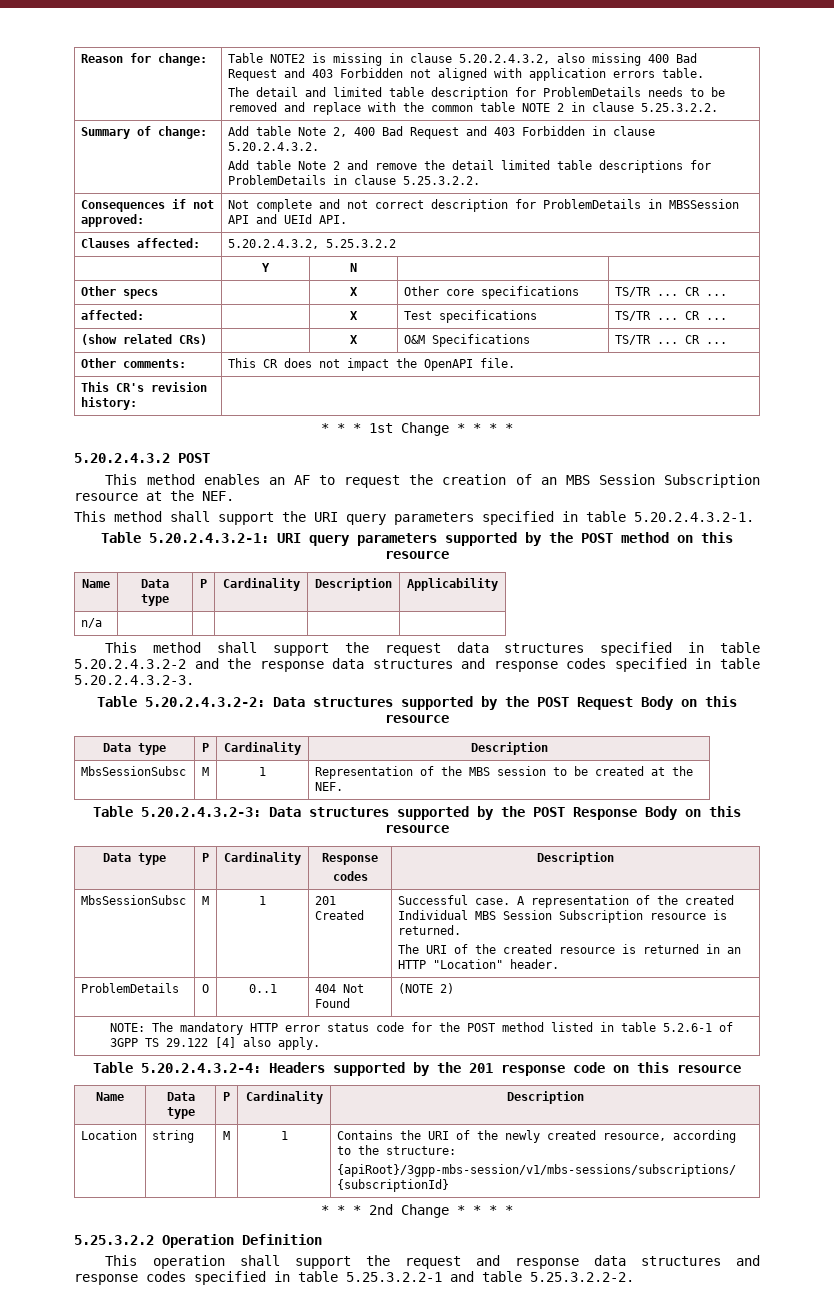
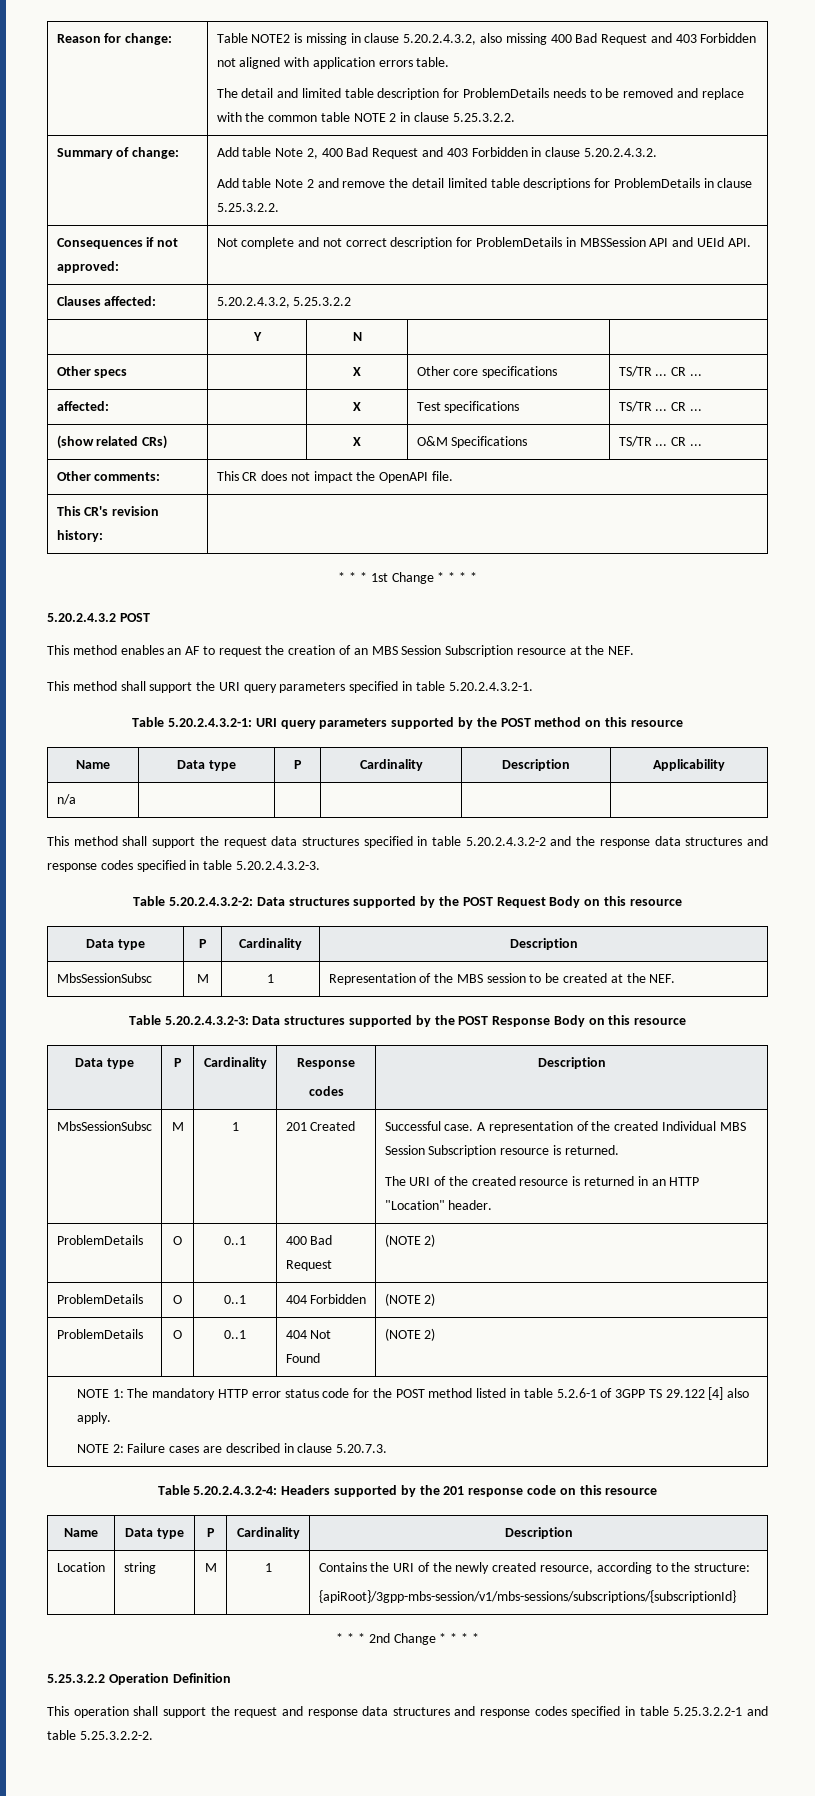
(560, 964) none -> [56,1235,143,1245] [173,1236,182,1245] [224,1236,246,1245] [285,1235,333,1245] [285,1260,332,1271] [384,1234,436,1247] [56,1294,143,1304] [173,1295,182,1304] [224,1295,246,1304] [285,1294,367,1304] [384,1293,436,1306] // ProblemDetails | O | 0..1 | 400 Bad Request | (NOTE 2) // ProblemDetails | O | 0..1 | 404 Forbidden | (NOTE 2)
[109,1023,145,1032] NOTE: -> [76,1389,124,1398] NOTE 1:
(320, 1043) none -> [76,1443,388,1453] // NOTE 2: Failure cases are described in clause 5.20.7.3.

